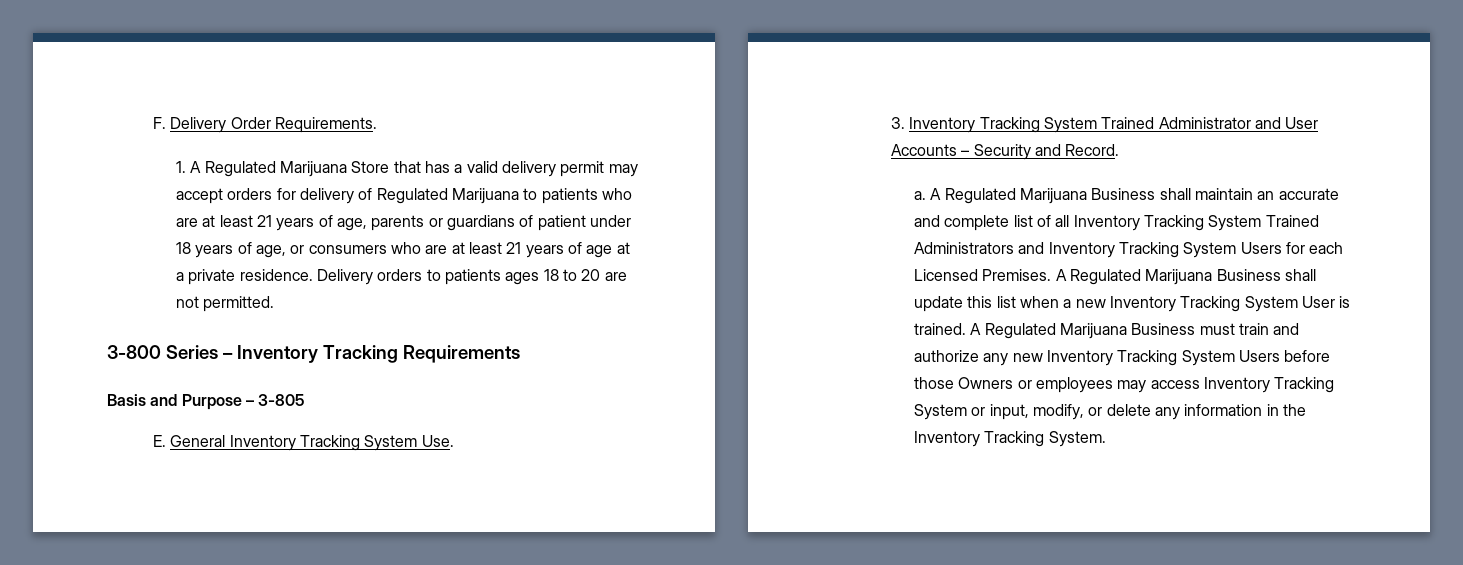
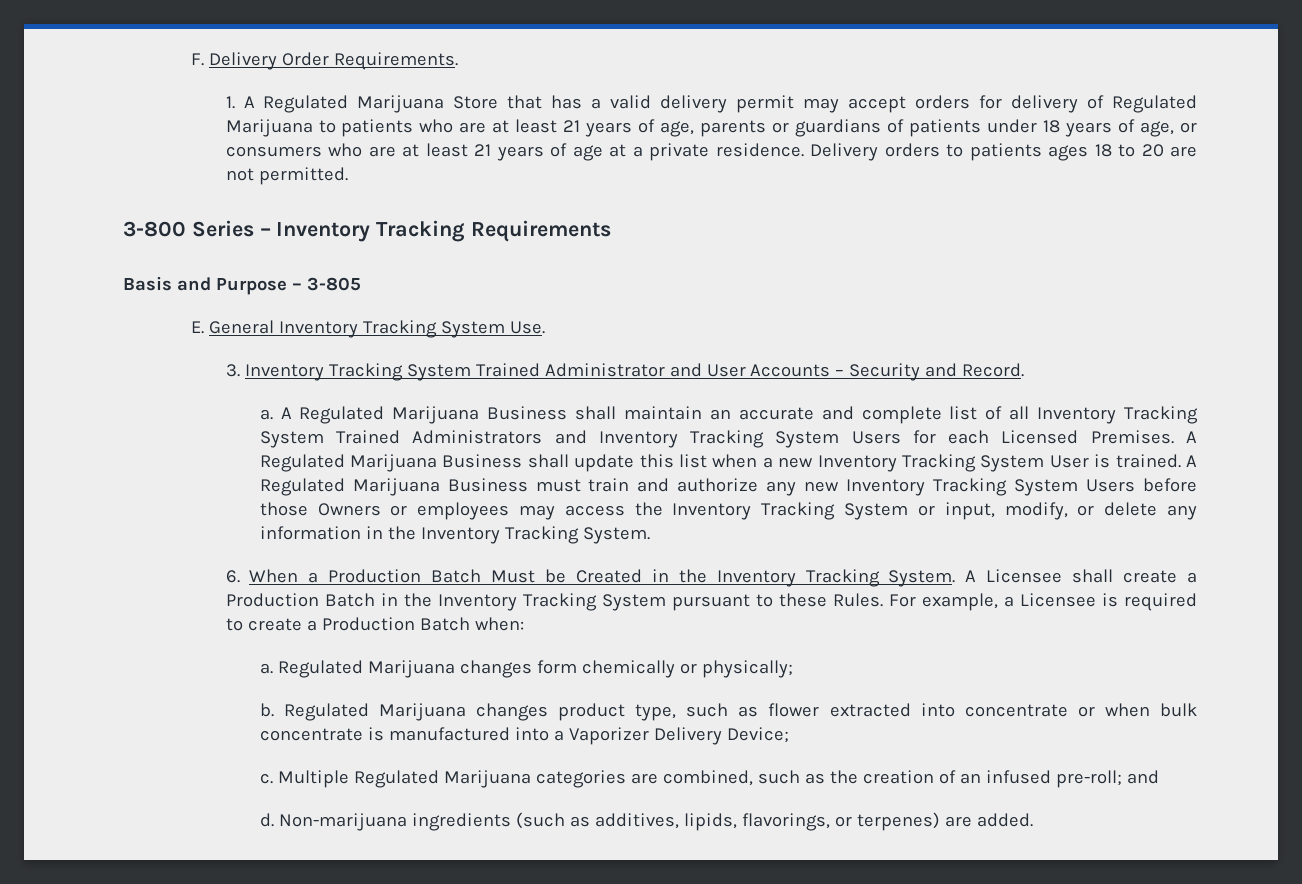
[537,215,586,231] patient -> [909,119,982,137] patients
(1200, 384) none -> [634,502,663,516] the
(1106, 439) none -> [225,569,1197,587] [225,593,1197,611] [225,617,524,631] [259,660,793,678] [259,703,1198,721] [259,727,789,745] [259,770,1159,788] [259,812,1033,831] // 6. When a Production Batch Must be Created in the Inventory Tracking System. A Licensee shall create a Production Batch in the Inventory Tracking System pursuant to these Rules. For example, a Licensee is required to create a Production Batch when: // a. Regulated Marijuana changes form chemically or physically; // b. Regulated Marijuana changes product type, such as flower extracted into concentrate or when bulk concentrate is manufactured into a Vaporizer Delivery Device; // c. Multiple Regulated Marijuana categories are combined, such as the creation of an infused pre-roll; and // d. Non-marijuana ingredients (such as additives, lipids, flavorings, or terpenes) are added.

